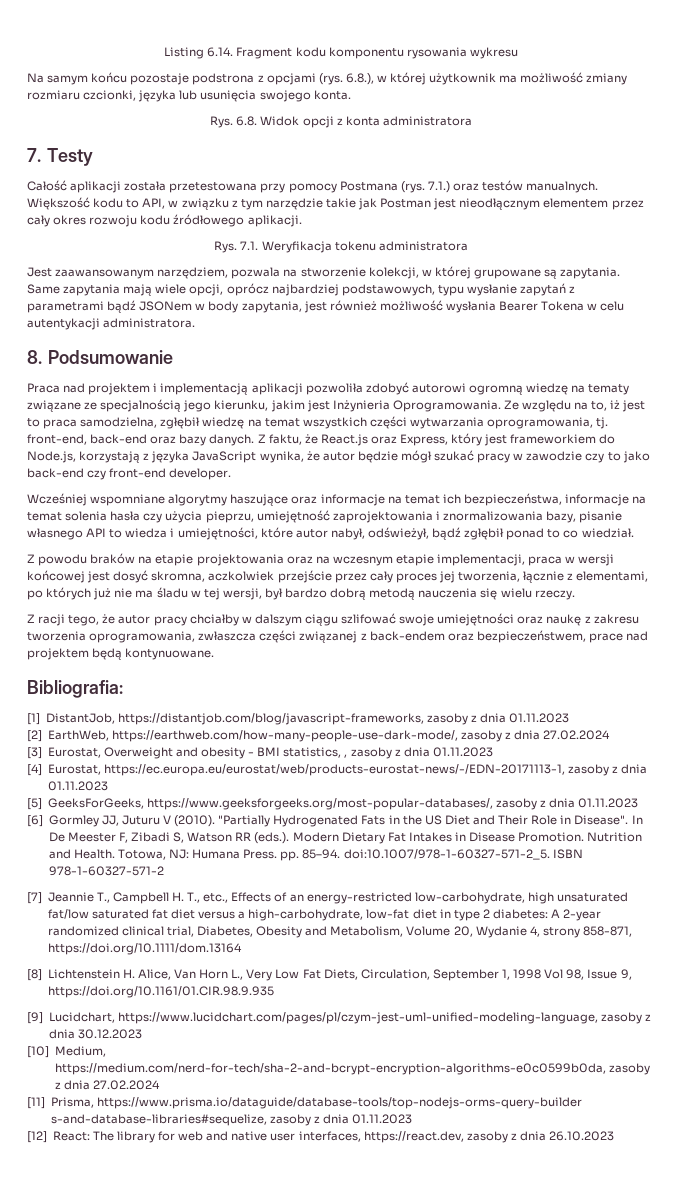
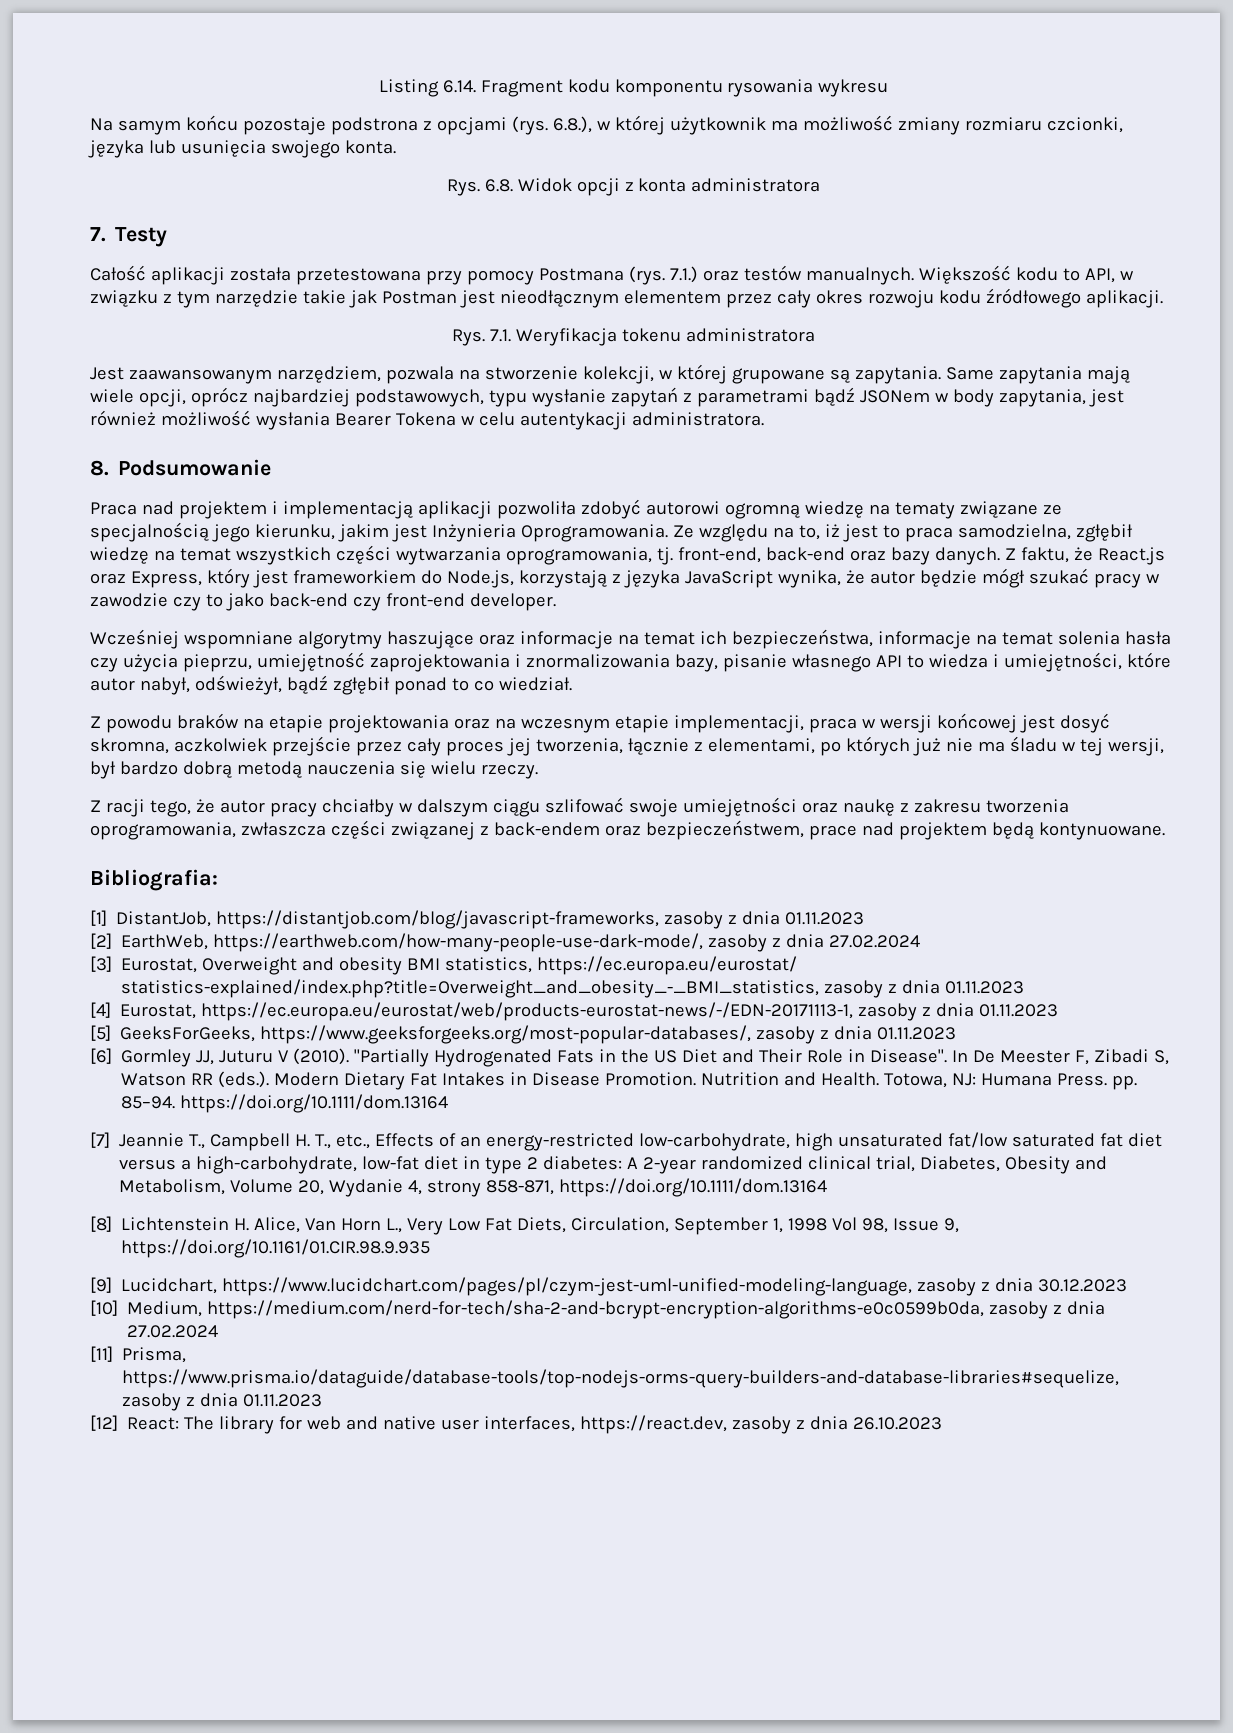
[248,752,255,756] - -> (403, 966) none
[344,754,348,758] , -> [537,956,798,975] [121,979,820,998] https://ec.europa.eu/eurostat/ statistics-explained/index.php?title=Overweight_and_obesity_-_BMI_statistics,
[343,849,583,860] [48,866,164,876] doi:10.1007/978-1-60327-571-2_5. ISBN 978-1-60327-571-2 -> [180,1094,449,1113] https://doi.org/10.1111/dom.13164
[96,1097,582,1109] [50,1114,267,1126] https://www.prisma.io/dataguide/database-tools/top-nodejs-orms-query-builder s-and-database-libraries#sequelize, -> [122,1369,1120,1388] https://www.prisma.io/dataguide/database-tools/top-nodejs-orms-query-builders-and-database-libraries#sequelize,

